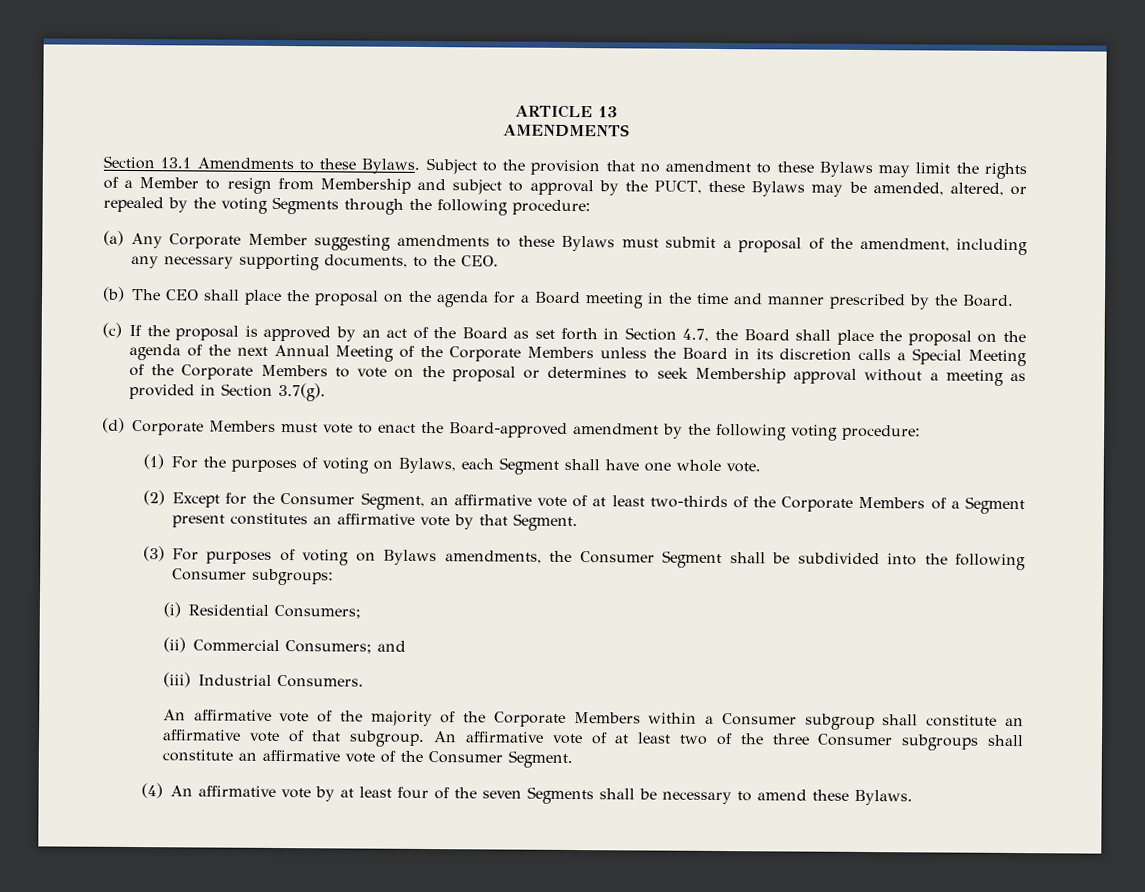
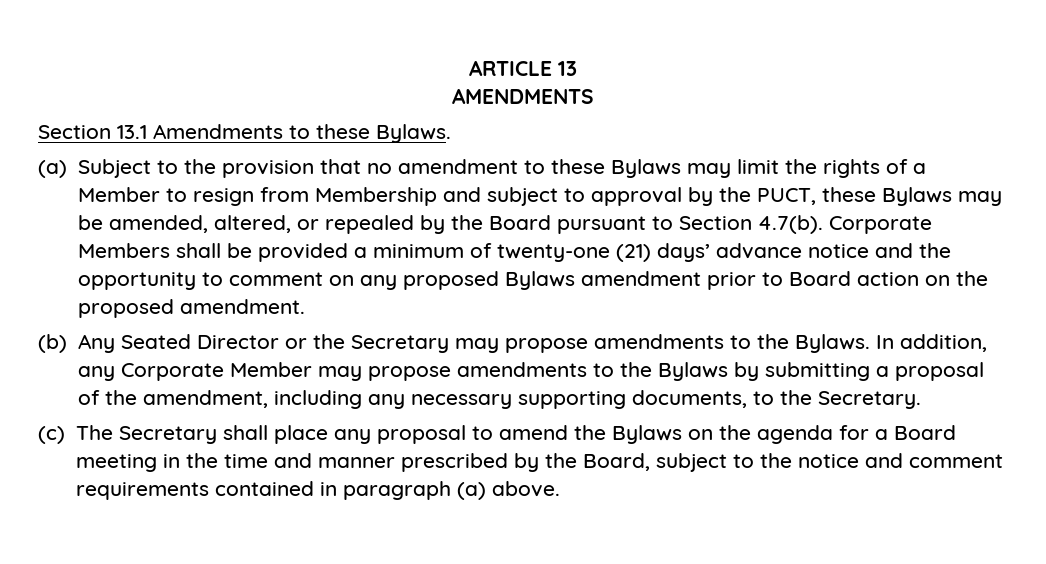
(421, 166) none -> [38,160,67,178] // (a)
[221,196,591,216] [103,230,717,252] voting Segments through the following procedure: // (a) Any Corporate Member suggesting amendments to these Bylaws must submit -> [488,215,932,234] [77,243,951,262] [77,271,988,290] [77,299,305,318] [38,334,987,353] [77,362,870,381] Board pursuant to Section 4.7(b). Corporate Members shall be provided a minimum of twenty-one (21) days’ advance notice and the opportunity to comment on any proposed Bylaws amendment prior to Board action on the proposed amendment. // (b) Any Seated Director or the Secretary may propose amendments to the Bylaws. In addition, any Corporate Member may propose amendments to the Bylaws by submitting
[461,255,499,267] [102,286,379,306] CEO. // (b) The CEO shall place the proposal -> [817,391,921,409] [38,425,682,444] Secretary. // (c) The Secretary shall place any proposal to amend the Bylaws
[962,294,1014,307] [102,322,1027,346] [129,343,1028,367] [129,363,1026,386] [129,382,326,402] [102,417,921,441] [142,454,761,475] [142,490,1025,515] [171,512,578,532] [142,546,1026,571] [171,568,334,586] [162,602,361,619] [162,637,406,654] [162,672,364,688] [162,709,1025,731] [161,729,1024,751] [161,749,573,769] [140,783,913,806] Board. // (c) If the proposal is approved by an act of the Board as set forth in Section 4.7, the Board shall place the proposal on the agenda of the next Annual Meeting of the Corporate Members unless the Board in its discretion calls a Special Meeting of the Corporate Members to vote on the proposal or determines to seek Membership approval without a meeting as provided in Section 3.7(g). // (d) Corporate Members must vote to enact the Board-approved amendment by the following voting procedure: // (1) For the purposes of voting on Bylaws, each Segment shall have one whole vote. // (2) Except for the Consumer Segment, an affirmative vote of at least two-thirds of the Corporate Members of a Segment present constitutes an affirmative vote by that Segment. // (3) For purposes of voting on Bylaws amendments, the Consumer Segment shall be subdivided into the following Consumer subgroups: // (i) Residential Consumers; // (ii) Commercial Consumers; and // (iii) Industrial Consumers. // An affirmative vote of the majority of the Corporate Members within a Consumer subgroup shall constitute an affirmative vote of that subgroup. An affirmative vote of at least two of the three Consumer subgroups shall constitute an affirmative vote of the Consumer Segment. // (4) An affirmative vote by at least four of the seven Segments shall be necessary to amend these Bylaws. -> [582,453,1003,472] [75,481,560,500] Board, subject to the notice and comment requirements contained in paragraph (a) above.

